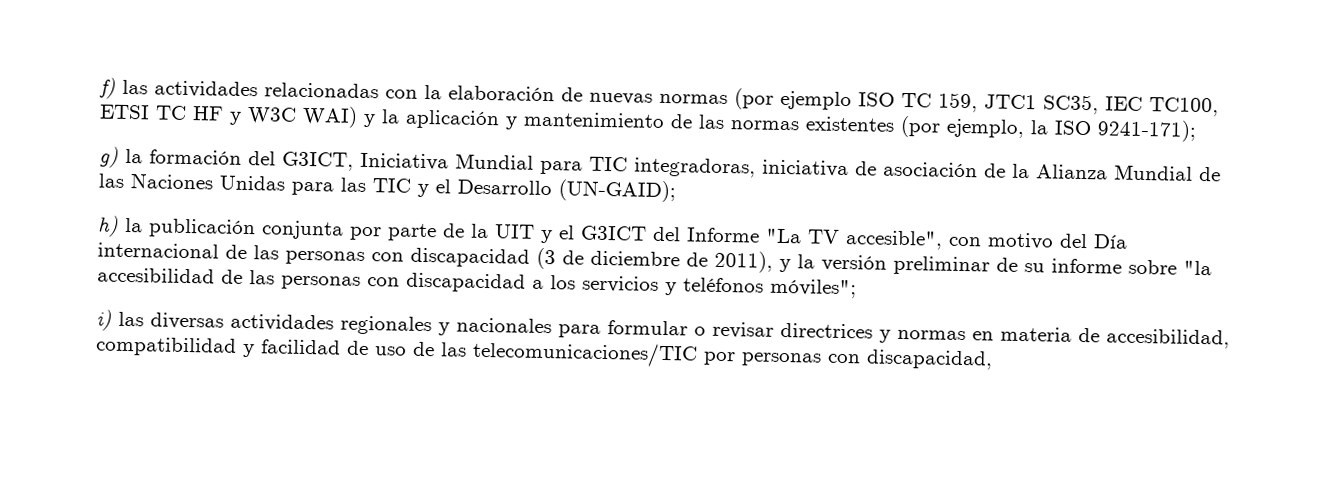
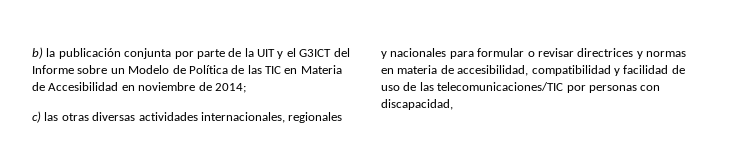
[99,77,1219,117] [99,104,1197,142] [99,146,1221,182] [98,173,676,203] [97,215,119,237] f) las actividades relacionadas con la elaboración de nuevas normas (por ejemplo ISO TC 159, JTC1 SC35, IEC TC100, ETSI TC HF y W3C WAI) y la aplicación y mantenimiento de las normas existentes (por ejemplo, la ISO 9241-171); // g) la formación del G3ICT, Iniciativa Mundial para TIC integradoras, iniciativa de asociación de la Alianza Mundial de las Naciones Unidas para las TIC y el Desarrollo (UN-GAID); // h) -> [32,47,43,59] b)
[765,228,1128,250] [97,242,1212,276] [97,267,857,299] [96,309,144,331] "La TV accesible", con motivo del Día internacional de las personas con discapacidad (3 de diciembre de 2011), y la versión preliminar de su informe sobre "la accesibilidad de las personas con discapacidad a los servicios y teléfonos móviles"; // i) las -> [77,65,342,74] [32,82,246,93] [32,111,89,123] sobre un Modelo de Política de las TIC en Materia de Accesibilidad en noviembre de 2014; // c) las otras
(334, 322) none -> [200,112,285,123] internacionales,

